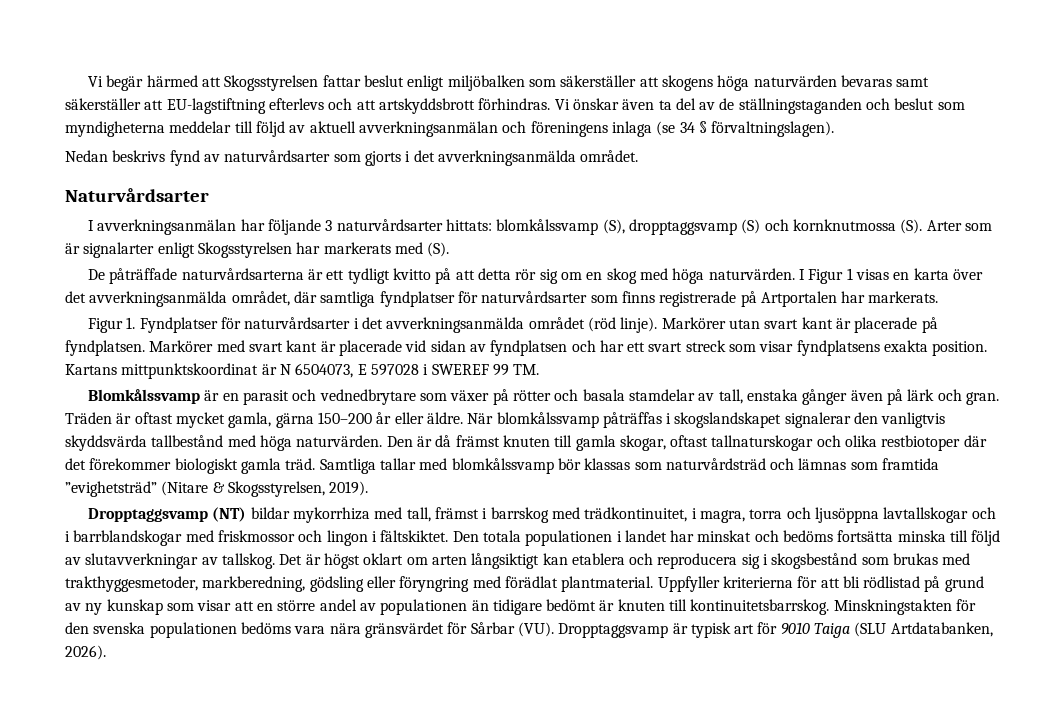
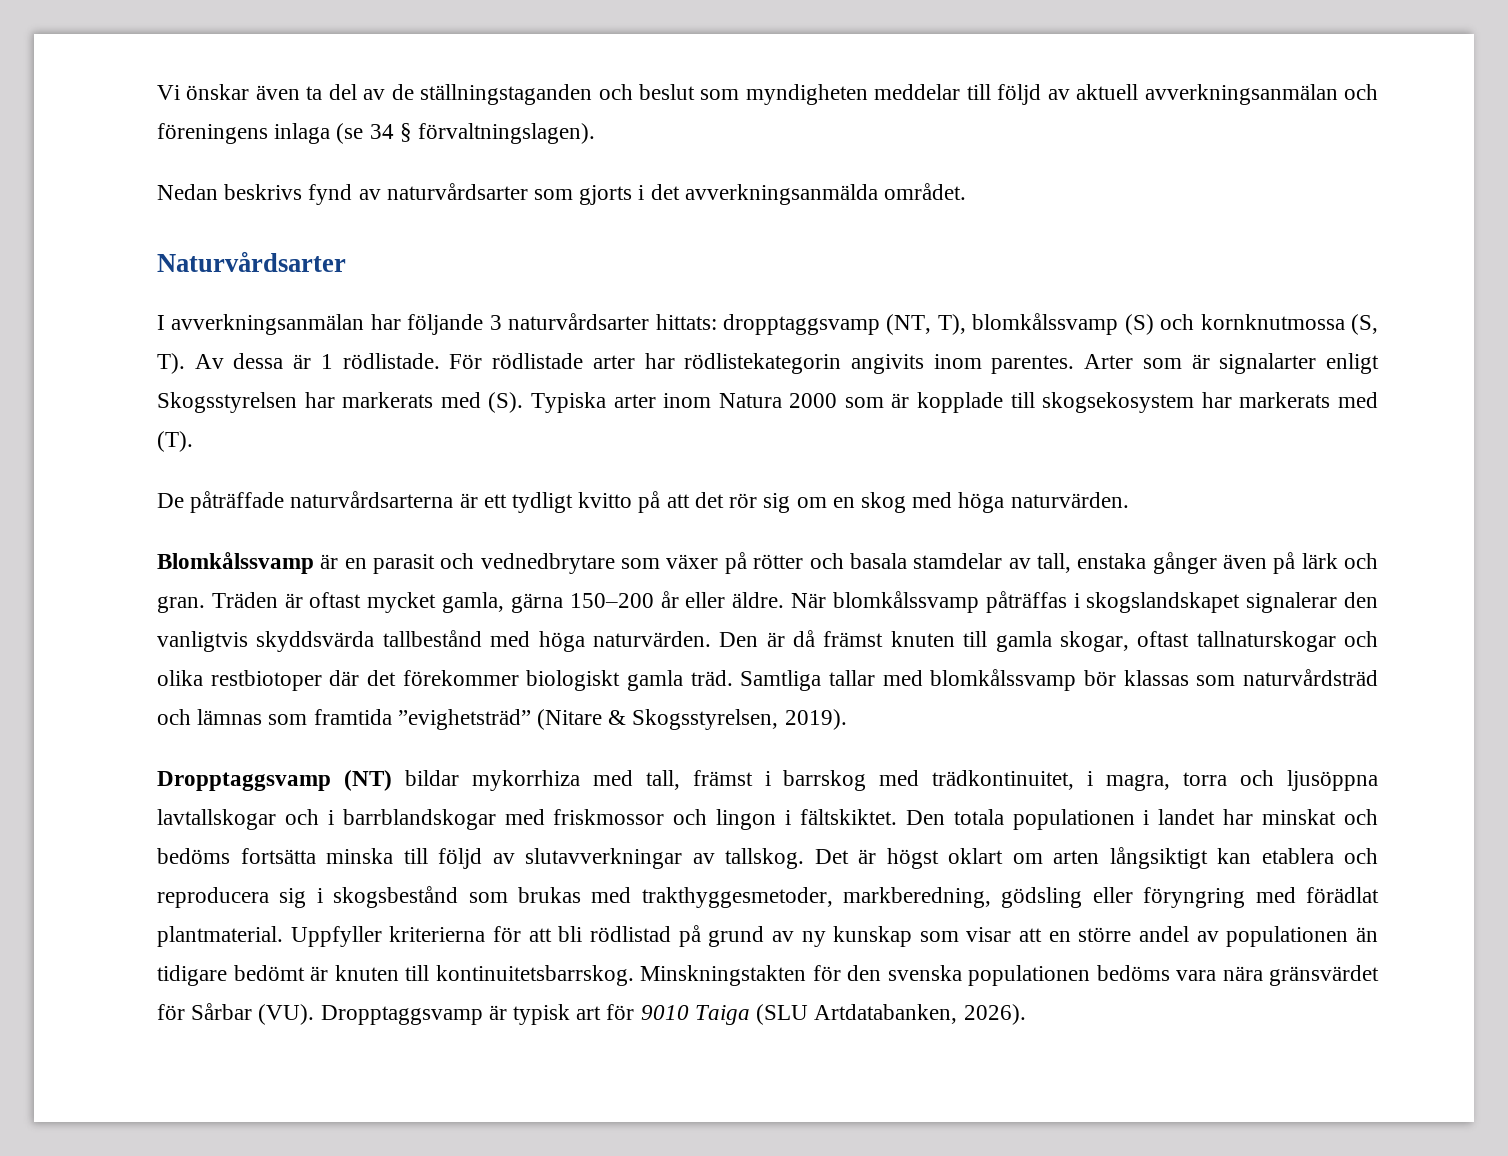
[88,75,930,91] [65,98,570,114] Vi begär härmed att Skogsstyrelsen fattar beslut enligt miljöbalken som säkerställer att skogens höga naturvärden bevaras samt säkerställer att EU-lagstiftning efterlevs och att artskyddsbrott förhindras. Vi -> [157,85,180,100] Vi
[65,121,165,137] myndigheterna -> [745,84,868,105] myndigheten
[496,219,923,235] blomkålssvamp (S), dropptaggsvamp (S) och kornknutmossa (S). -> [723,313,1378,335] [157,353,1075,374] dropptaggsvamp (NT, T), blomkålssvamp (S) och kornknutmossa (S, T). Av dessa är 1 rödlistade. För rödlistade arter har rödlistekategorin angivits inom parentes.
(450, 249) none -> [530,392,1378,413] [157,431,193,452] Typiska arter inom Natura 2000 som är kopplade till skogsekosystem har markerats med (T).
[478,268,512,280] detta -> [694,492,724,508] det
[798,268,983,284] [65,291,939,307] [88,317,938,333] [65,340,988,356] [65,363,540,379] I Figur 1 visas en karta över det avverkningsanmälda området, där samtliga fyndplatser för naturvårdsarter som finns registrerade på Artportalen har markerats. // Figur 1. Fyndplatser för naturvårdsarter i det avverkningsanmälda området (röd linje). Markörer utan svart kant är placerade på fyndplatsen. Markörer med svart kant är placerade vid sidan av fyndplatsen och har ett svart streck som visar fyndplatsens exakta position. Kartans mittpunktskoordinat är N 6504073, E 597028 i SWEREF 99 TM. -> (1129, 500) none

